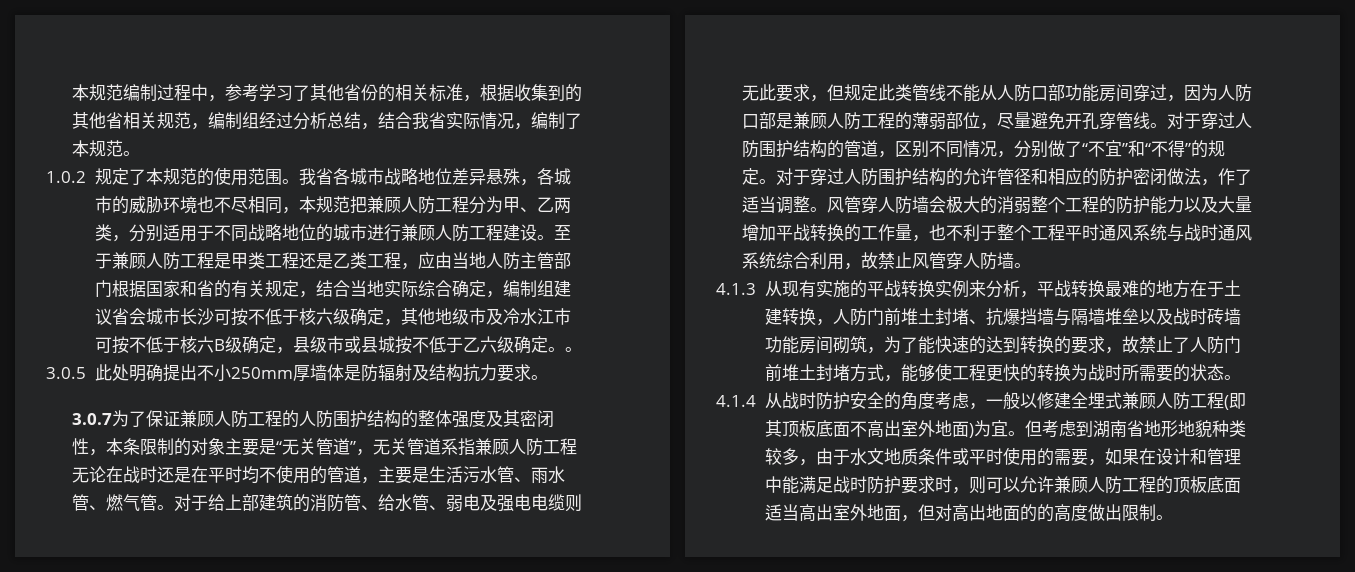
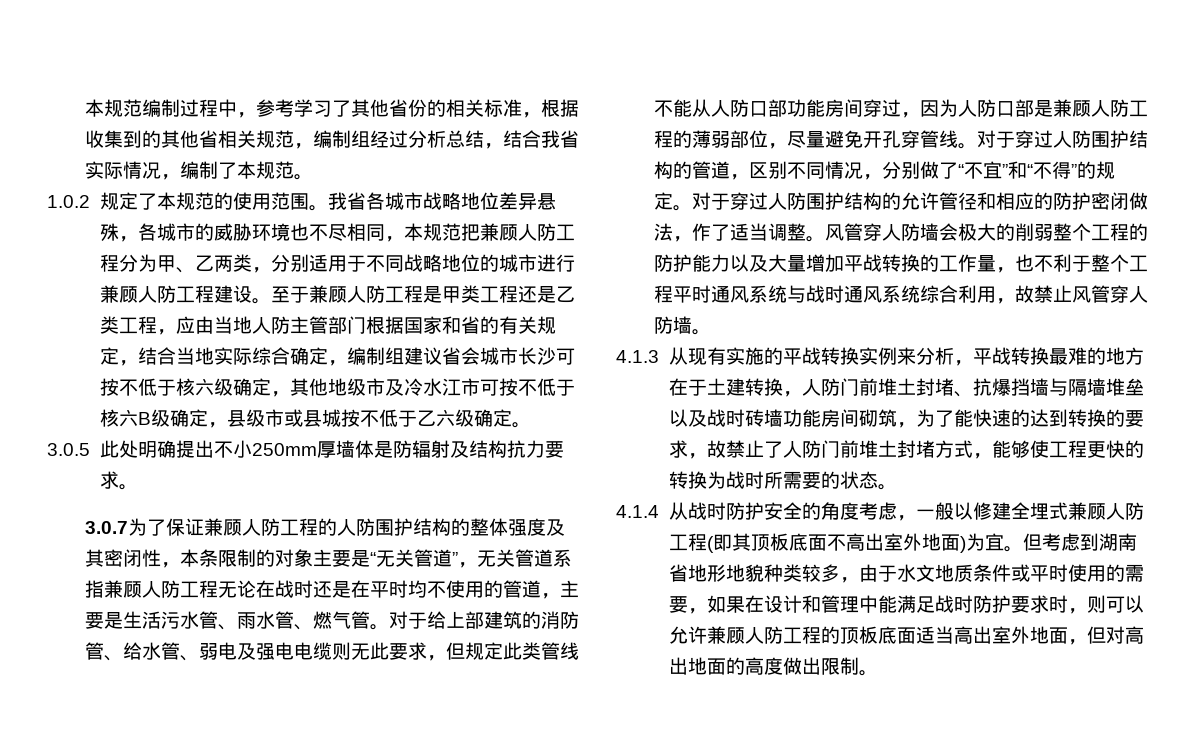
[564,347,582,352] 。 -> (531, 425) none
[997,196,1015,214] 消 -> [1014,223,1034,241] 削
[1036,504,1054,522] 的 -> (745, 666) none

